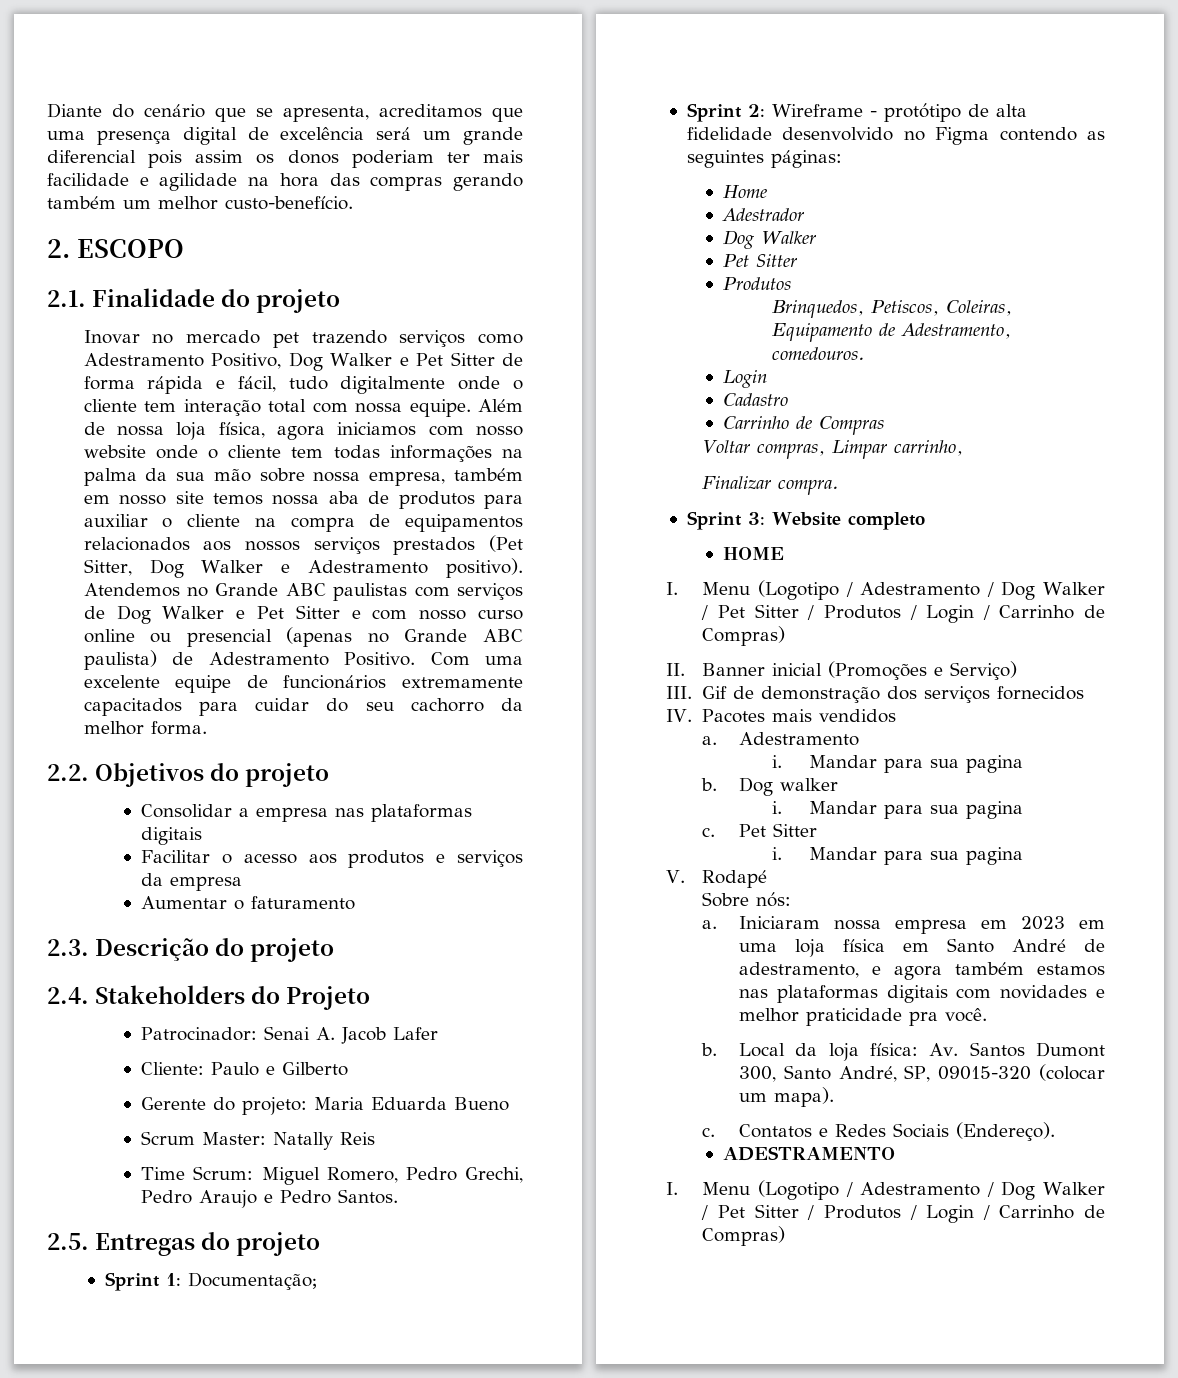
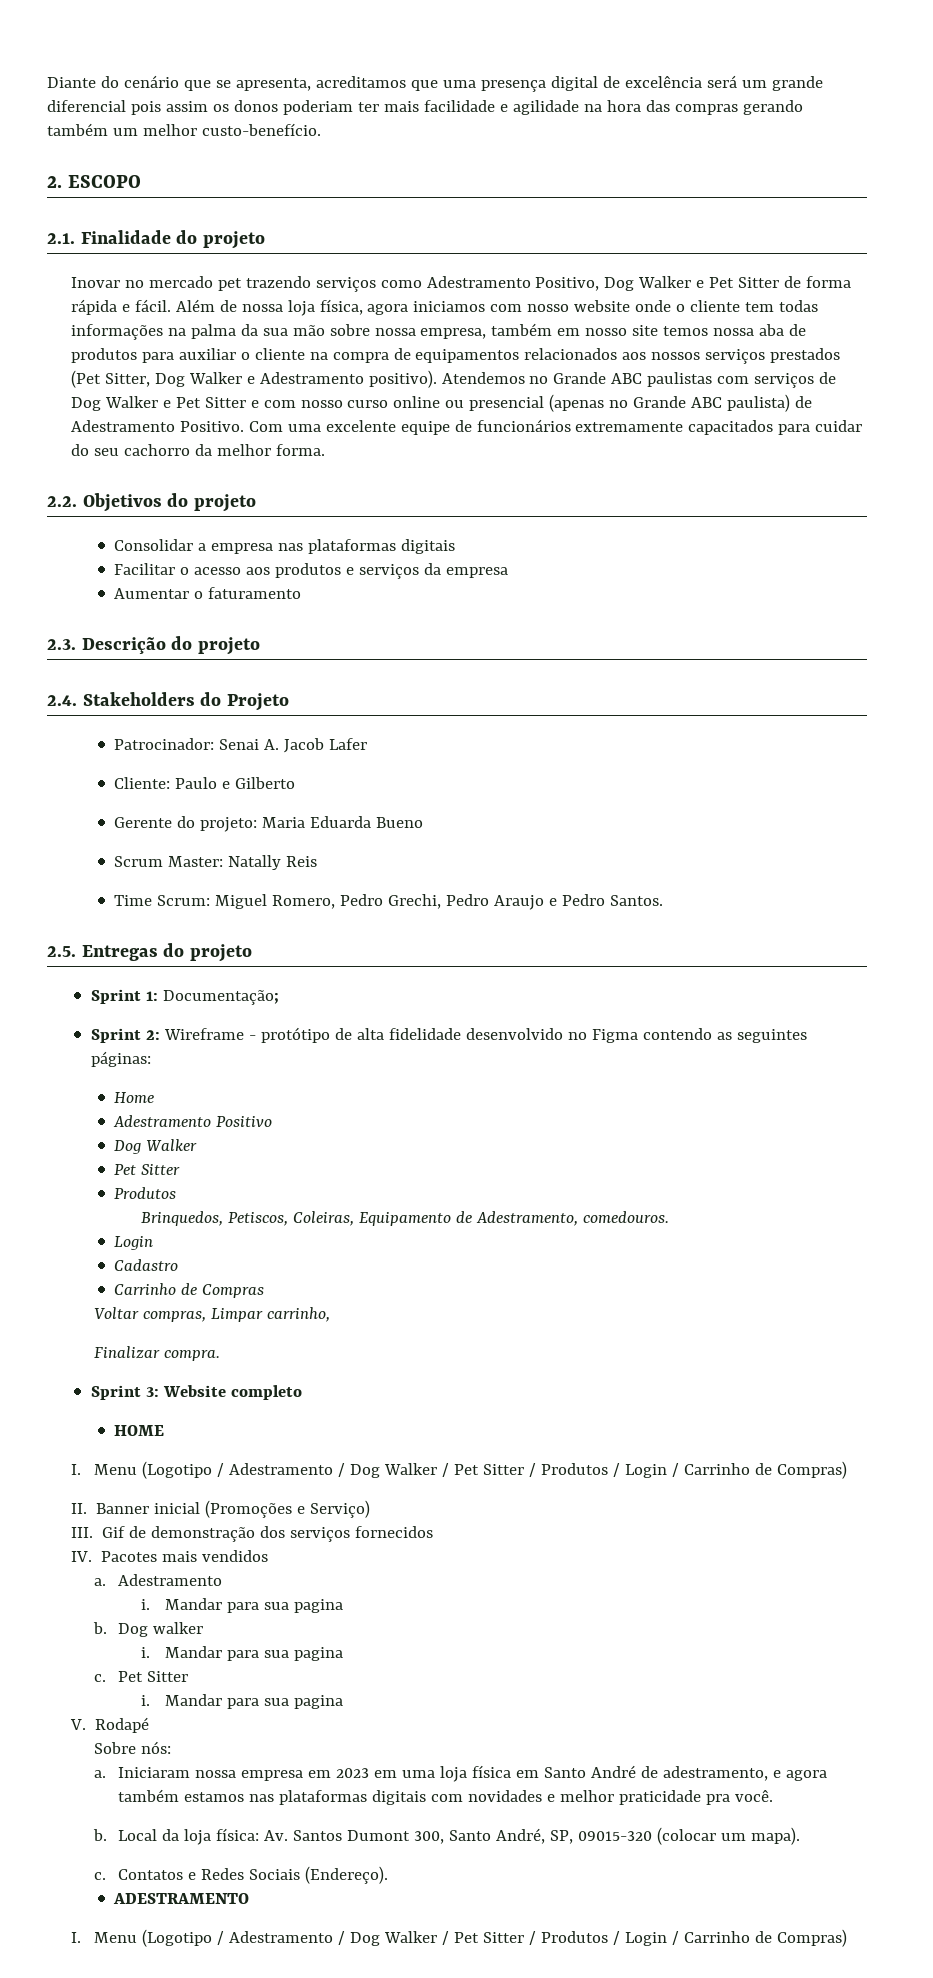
[237,376,523,394] [83,399,471,417] fácil, tudo digitalmente onde o cliente tem interação total com nossa equipe. -> [134,299,171,312] fácil.
[722,208,806,221] Adestrador -> [113,1115,273,1127] Adestramento Positivo

